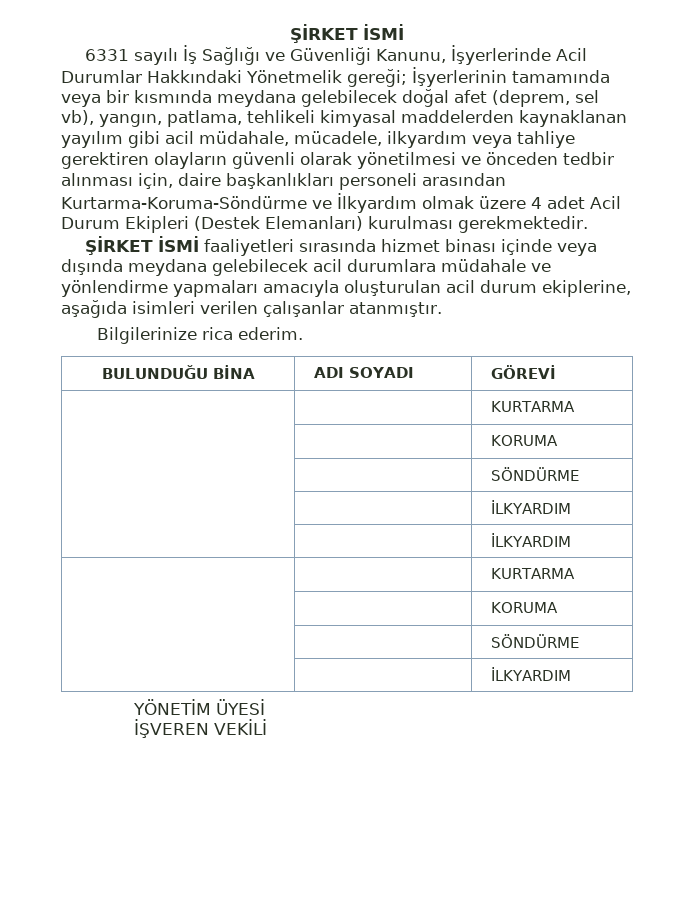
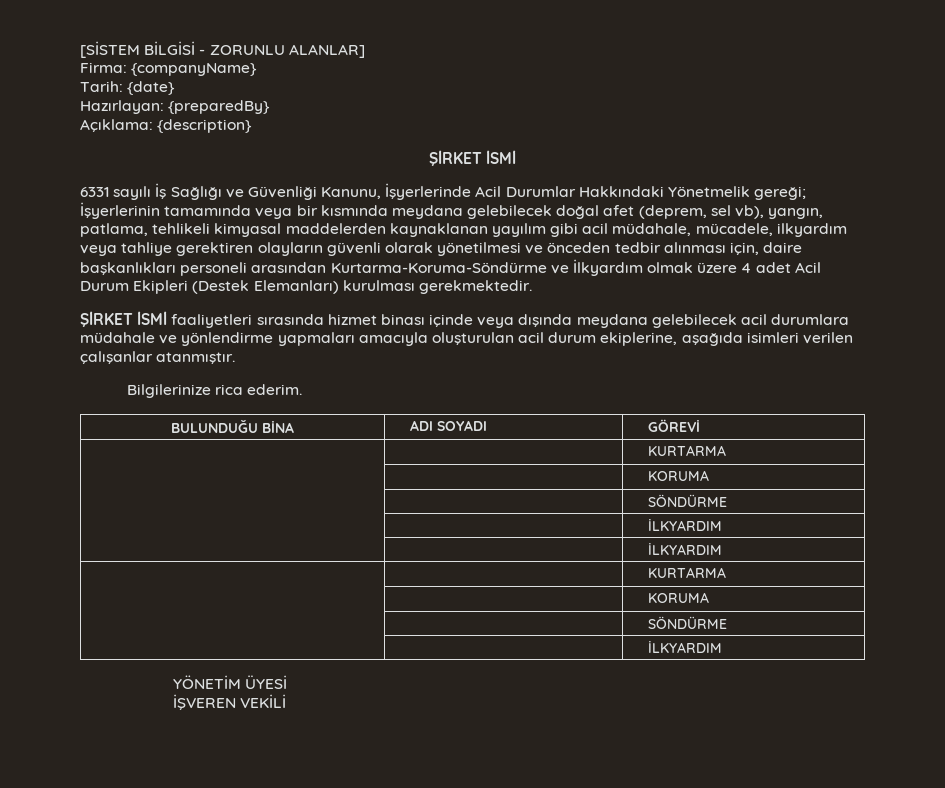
(290, 33) none -> [80,41,365,58] [80,62,258,76] [80,81,176,95] [80,100,271,114] [80,119,253,133] [SİSTEM BİLGİSİ - ZORUNLU ALANLAR] // Firma: {companyName} // Tarih: {date} // Hazırlayan: {preparedBy} // Açıklama: {description} //

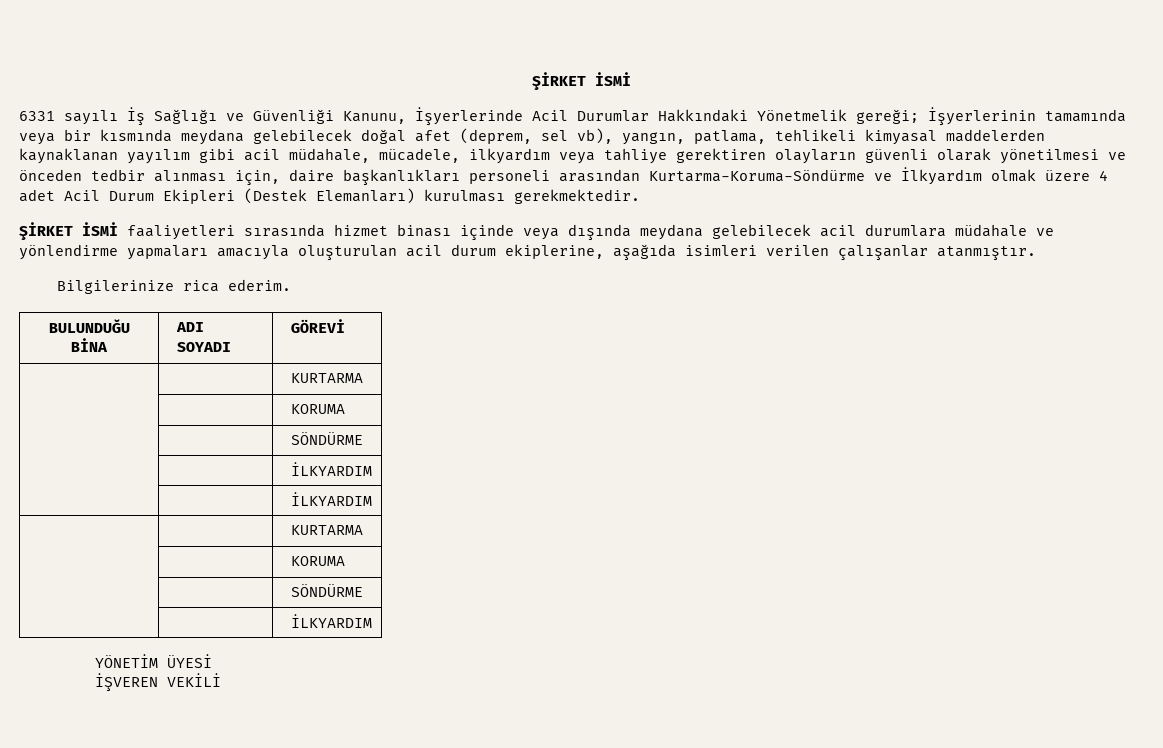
[80,41,365,58] [80,62,258,76] [80,81,176,95] [80,100,271,114] [80,119,253,133] [SİSTEM BİLGİSİ - ZORUNLU ALANLAR] // Firma: {companyName} // Tarih: {date} // Hazırlayan: {preparedBy} // Açıklama: {description} // -> (532, 81) none

